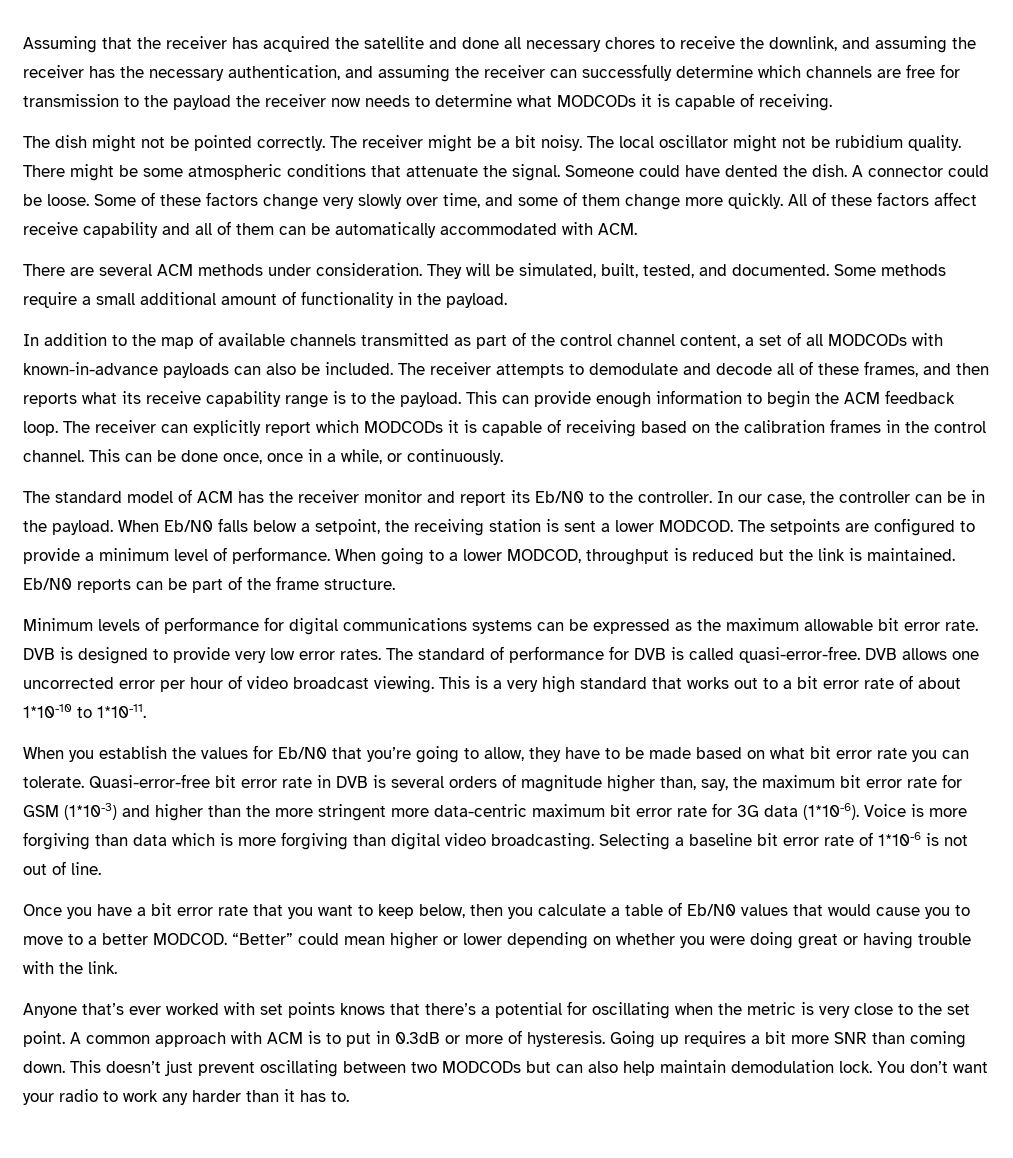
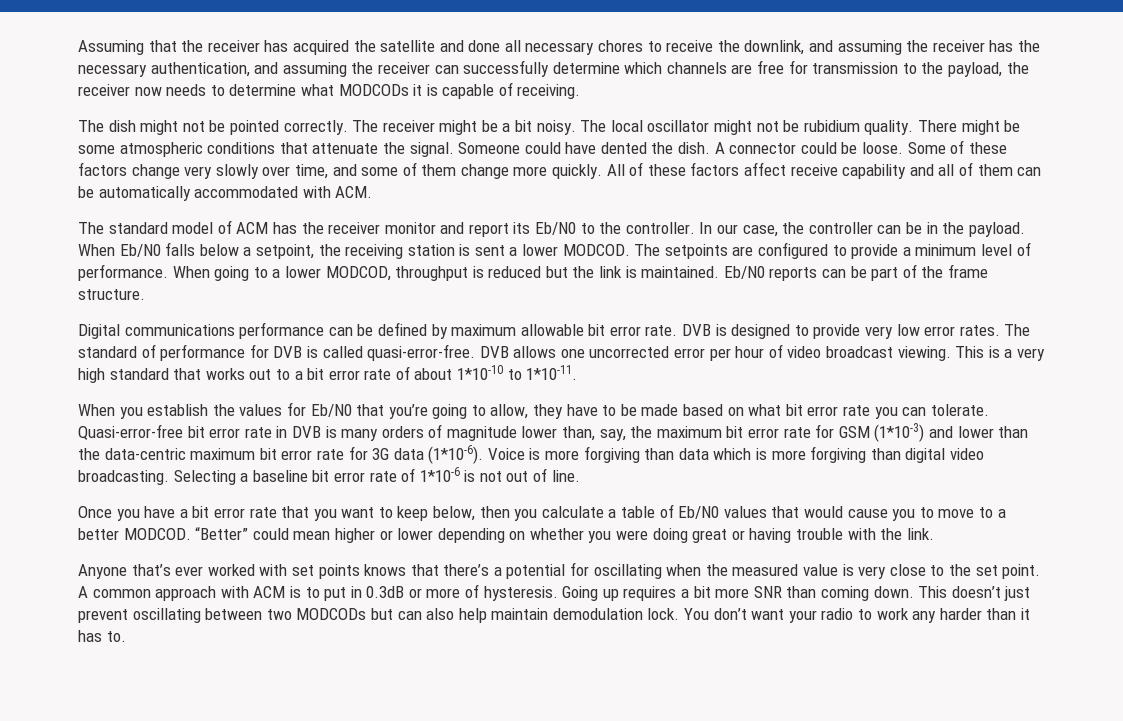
[173,95,231,110] payload -> [948,62,1003,77] payload,
[23,263,946,279] [23,291,507,308] [23,332,943,349] [23,361,989,378] [23,390,955,408] [23,419,986,437] [23,449,503,465] // There are several ACM methods under consideration. They will be simulated, built, tested, and documented. Some methods require a small additional amount of functionality in the payload. // In addition to the map of available channels transmitted as part of the control channel content, a set of all MODCODs with known-in-advance payloads can also be included. The receiver attempts to demodulate and decode all of these frames, and then reports what its receive capability range is to the payload. This can provide enough information to begin the ACM feedback loop. The receiver can explicitly report which MODCODs it is capable of receiving based on the calibration frames in the control channel. This can be done once, once in a while, or continuously. -> (373, 192) none
[23,617,721,635] Minimum levels of performance for digital communications systems can be expressed as the -> [78,322,448,339] Digital communications performance can be defined by
[391,776,444,788] several -> [341,429,379,441] many
[607,775,655,792] higher -> [521,426,558,438] lower
[155,804,203,821] higher -> [957,426,994,438] lower
[275,804,429,821] more stringent more -> (100, 454) none
[747,1002,796,1015] metric -> [732,564,839,576] measured value

